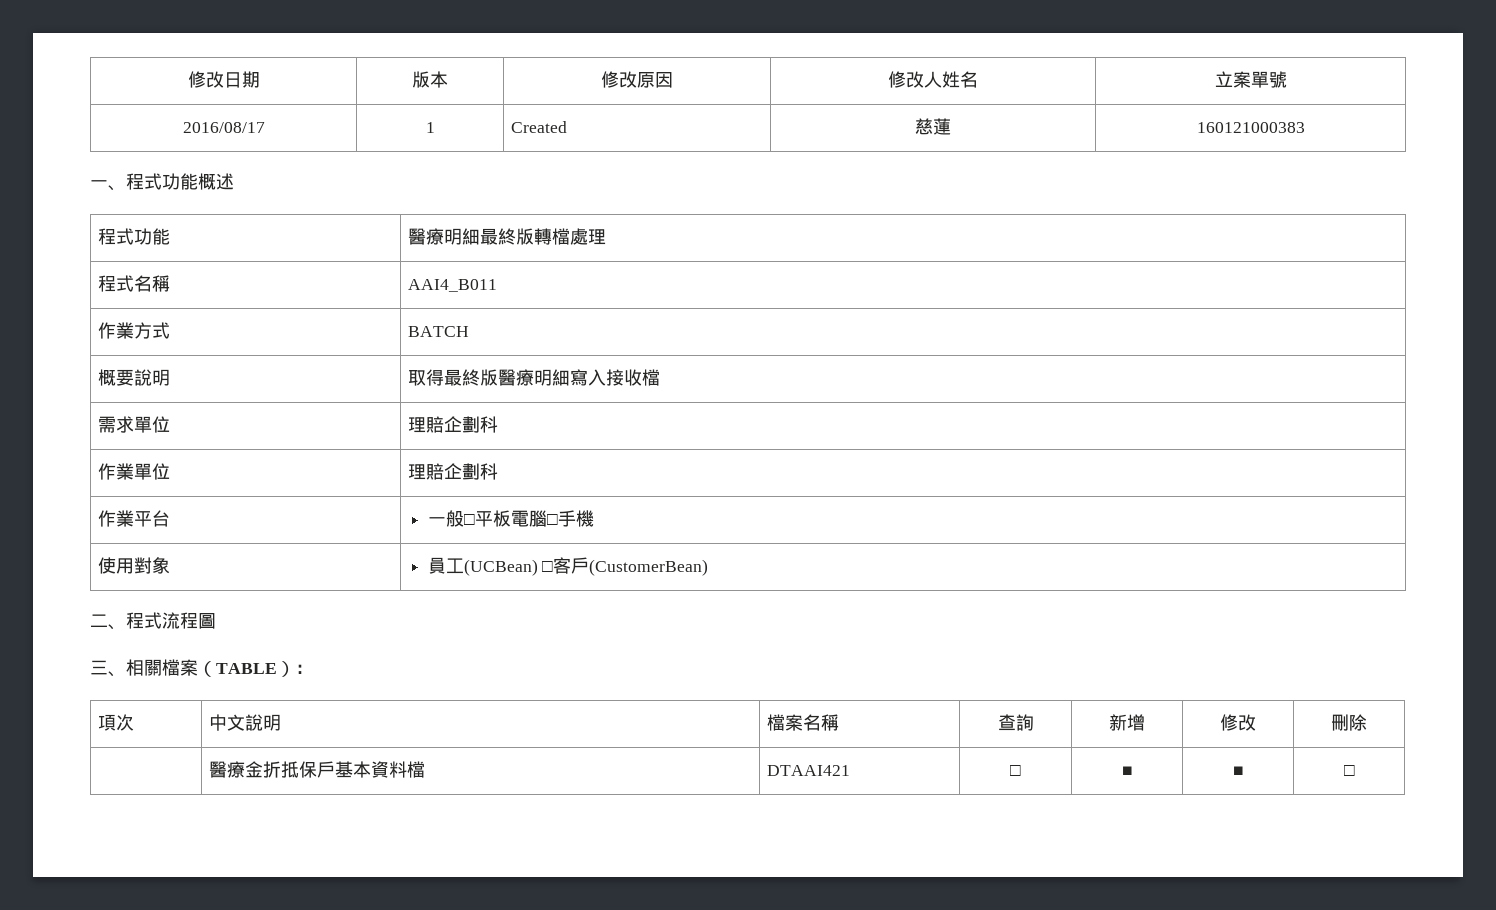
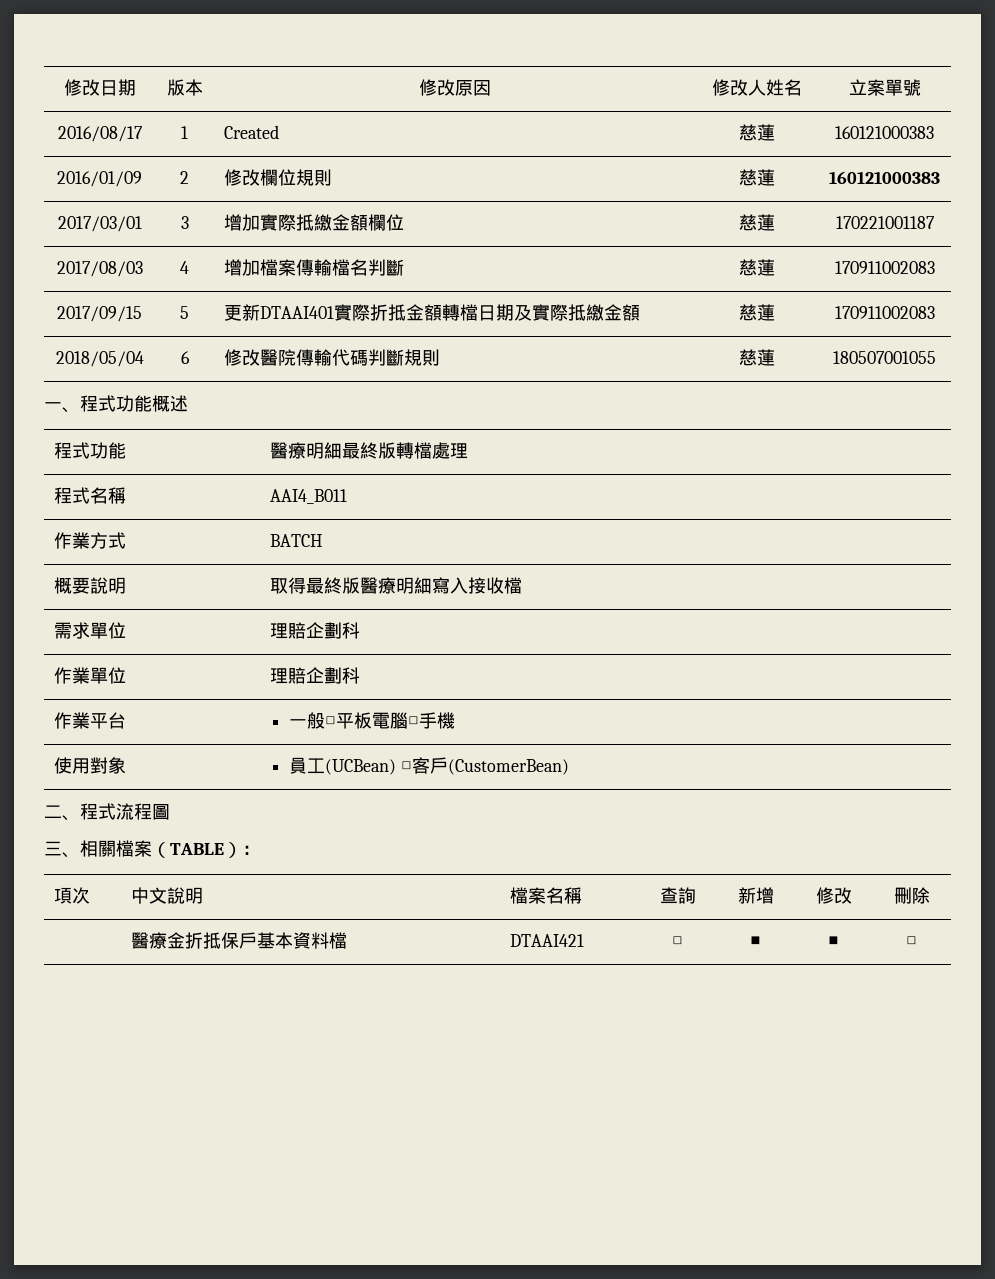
(1305, 127) none -> [57,171,142,187] [180,171,189,184] [223,169,332,186] [738,169,775,186] [829,171,940,184] [57,216,142,232] [180,216,189,229] [223,214,404,231] [738,214,775,231] [835,216,935,229] [56,261,143,277] [180,261,189,274] [223,259,404,276] [738,259,775,276] [834,261,935,274] [57,306,142,322] [180,306,189,319] [223,304,640,321] [738,304,775,321] [834,306,935,319] [55,351,144,367] [180,351,190,364] [223,349,440,366] [738,349,775,366] [833,351,936,364] // 2016/01/09 | 2 | 修改欄位規則 | 慈蓮 | 160121000383 // 2017/03/01 | 3 | 增加實際抵繳金額欄位 | 慈蓮 | 170221001187 // 2017/08/03 | 4 | 增加檔案傳輸檔名判斷 | 慈蓮 | 170911002083 // 2017/09/15 | 5 | 更新DTAAI401實際折抵金額轉檔日期及實際抵繳金額 | 慈蓮 | 170911002083 // 2018/05/04 | 6 | 修改醫院傳輸代碼判斷規則 | 慈蓮 | 180507001055

